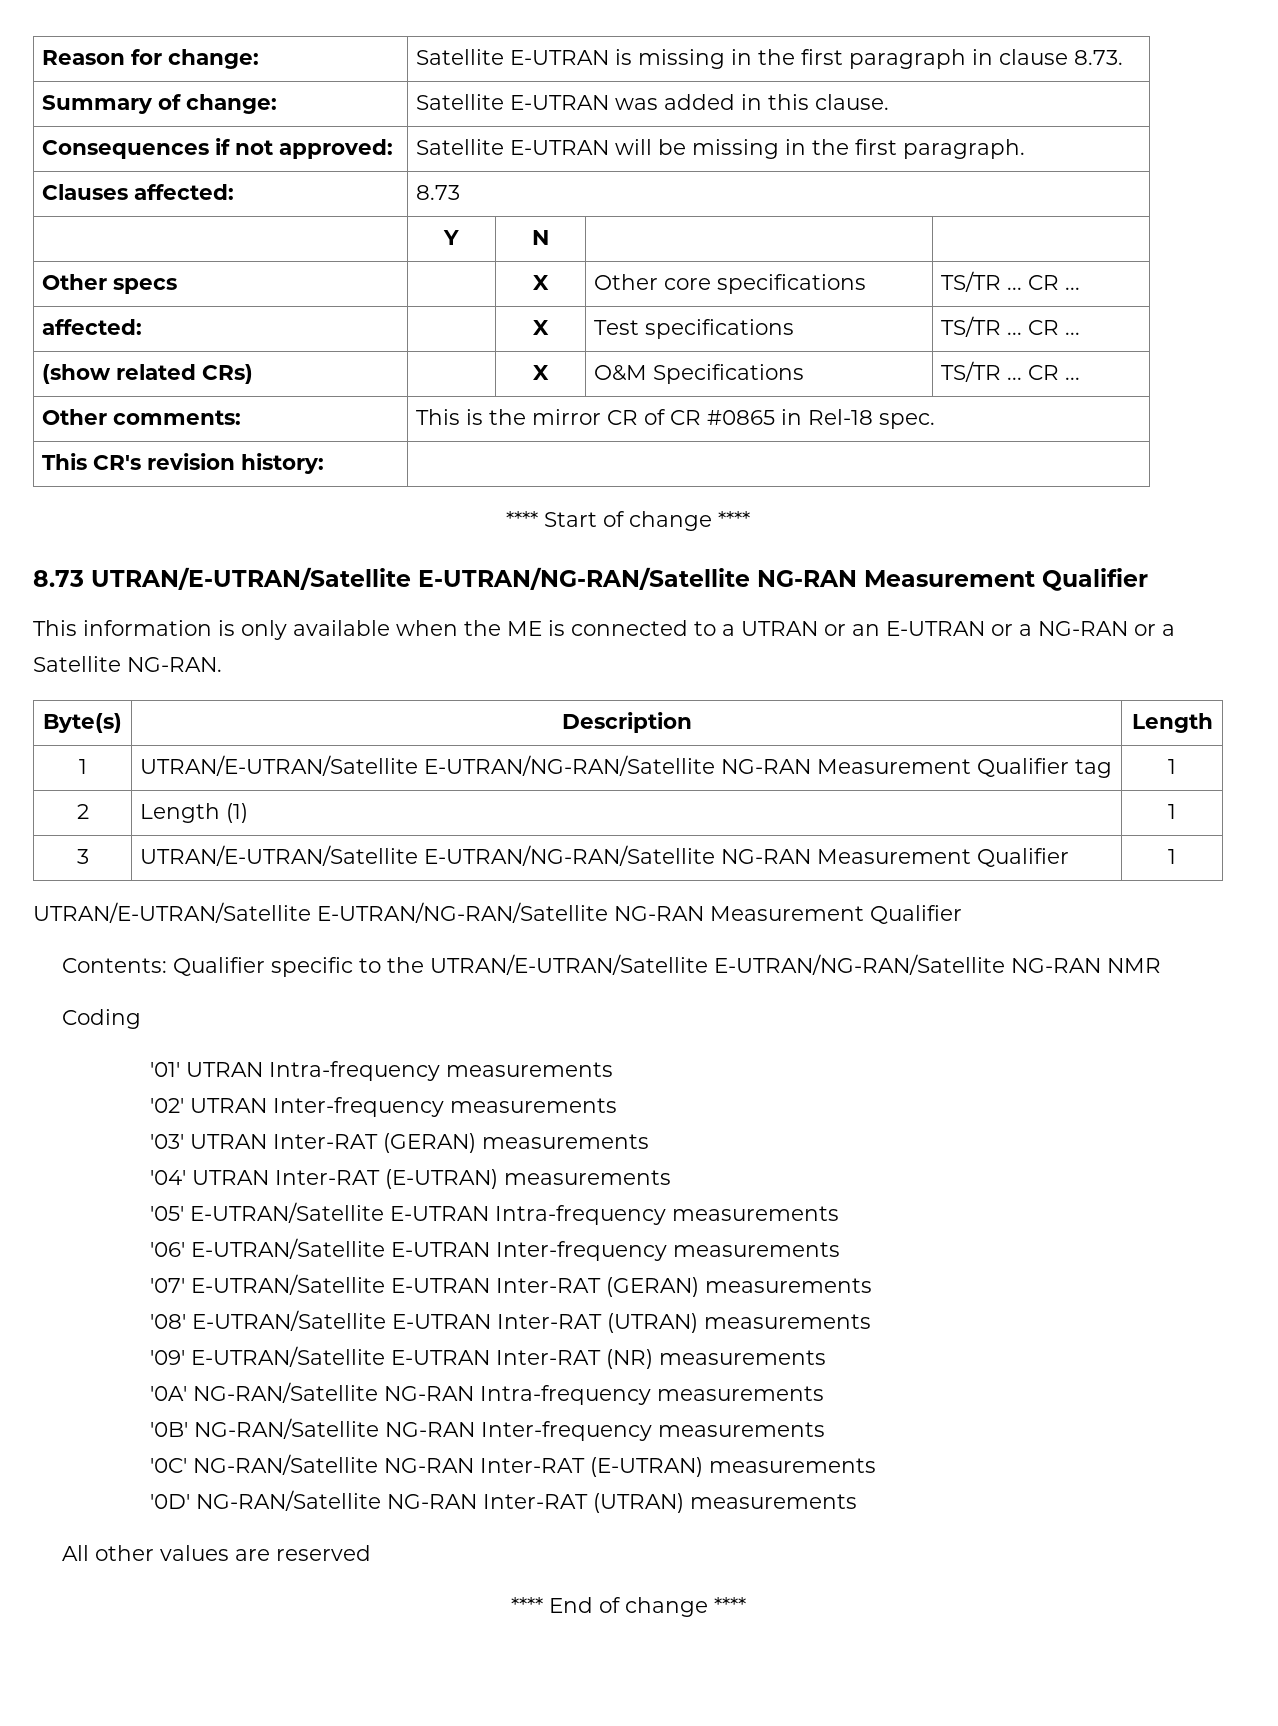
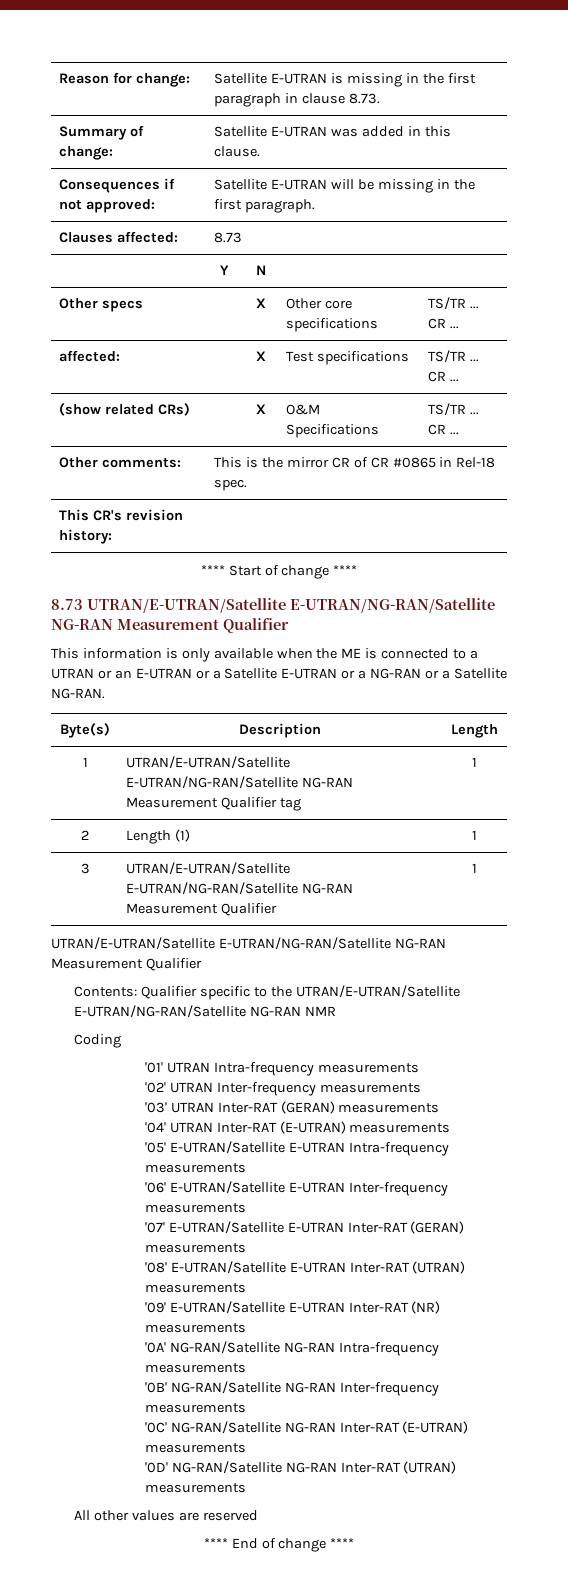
(1032, 630) none -> [224,668,367,679] Satellite E-UTRAN or a

